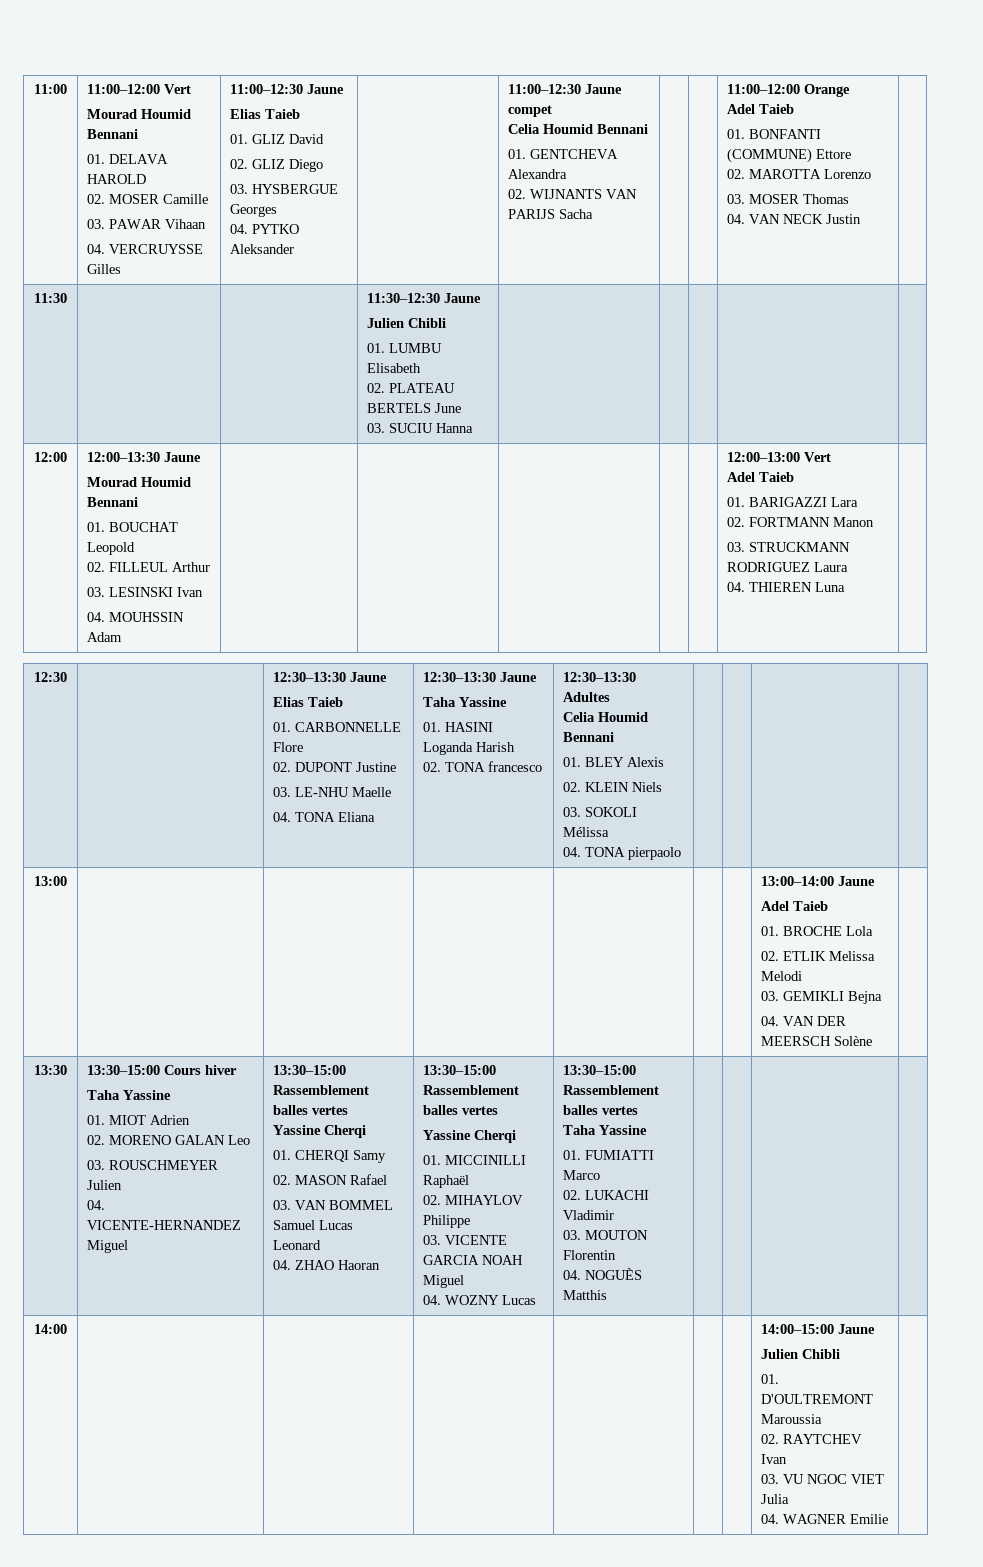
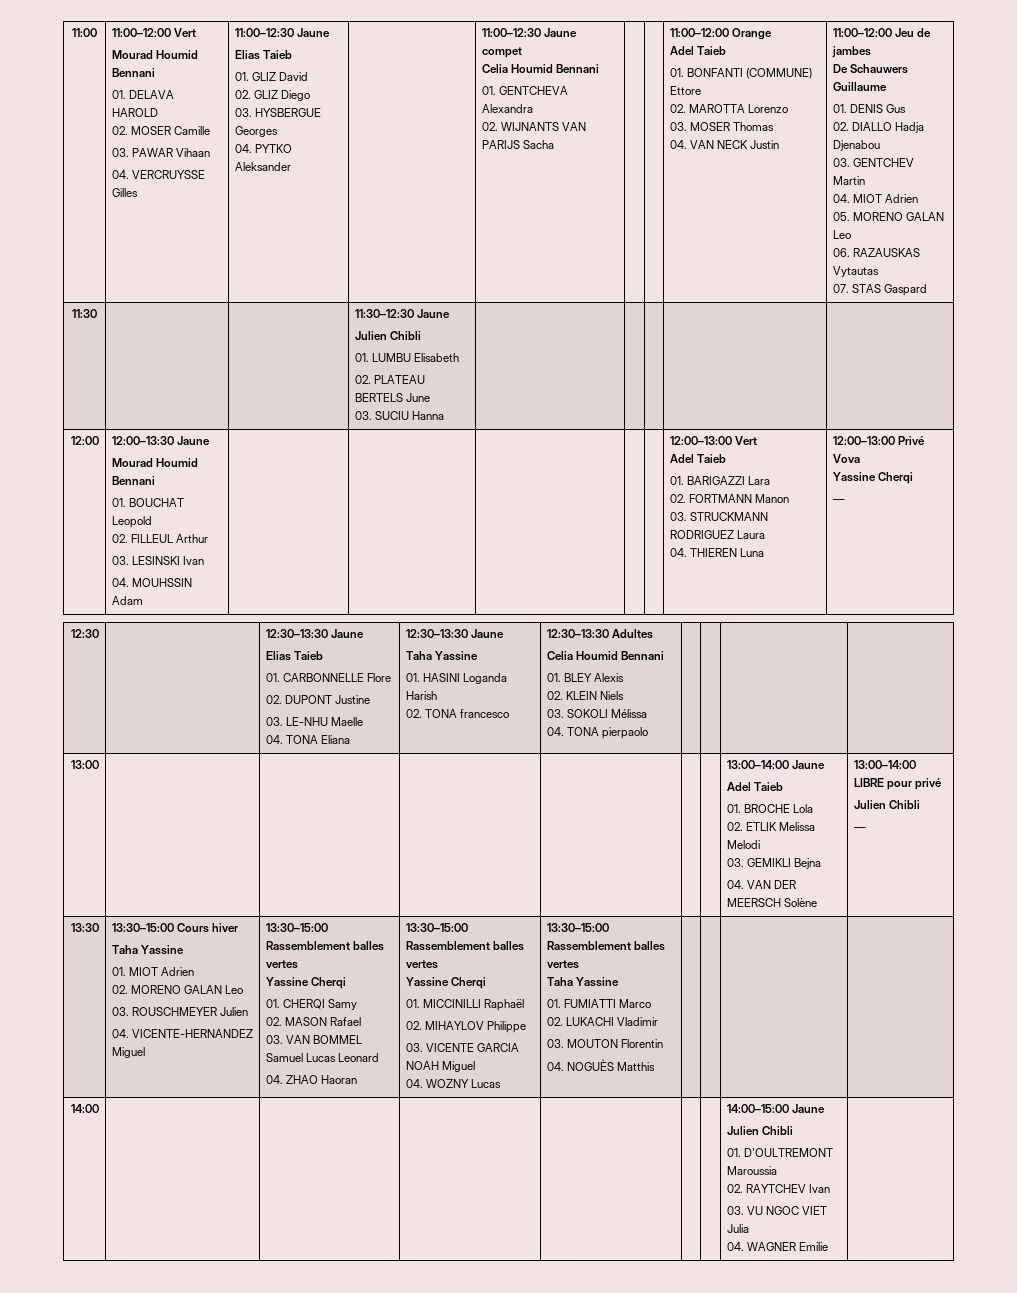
(862, 219) none -> [832,28,932,37] [831,46,871,58] [832,64,908,74] [832,82,887,91] [832,104,907,113] [832,122,925,133] [832,140,880,151] [832,158,914,167] [832,176,865,185] [832,194,919,203] [832,212,945,221] [832,230,851,239] [832,248,920,257] [832,266,879,277] [832,284,928,296] 11:00–12:00 Jeu de jambes // De Schauwers Guillaume // 01. DENIS Gus // 02. DIALLO Hadja Djenabou // 03. GENTCHEV Martin // 04. MIOT Adrien // 05. MORENO GALAN Leo // 06. RAZAUSKAS Vytautas // 07. STAS Gaspard
(846, 587) none -> [832,436,925,445] [832,454,860,463] [832,472,913,484] [832,499,845,503] 12:00–13:00 Privé Vova // Yassine Cherqi // —
(873, 1041) none -> [853,760,916,769] [853,778,943,790] [853,800,920,809] [853,827,866,831] 13:00–14:00 LIBRE pour privé // Julien Chibli // —

